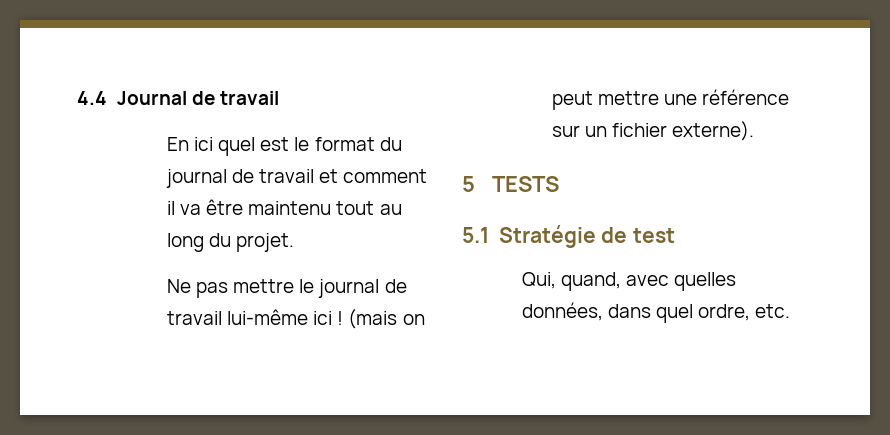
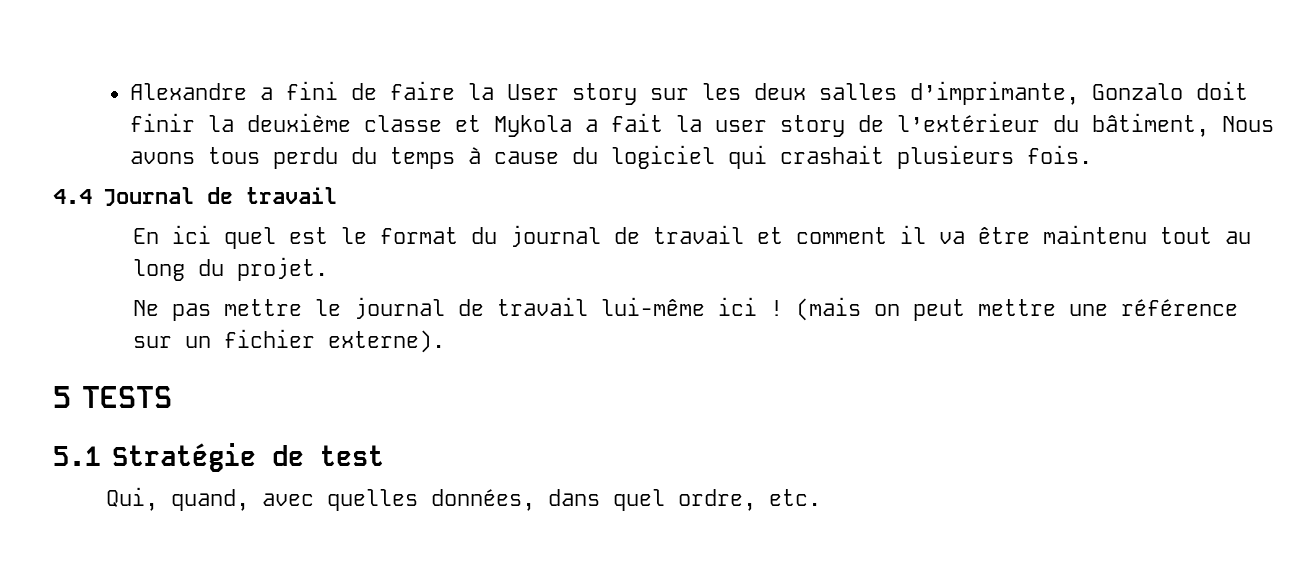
(77, 98) none -> [129,81,1248,105] [129,113,1274,137] [129,145,1092,169] Alexandre a fini de faire la User story sur les deux salles d’imprimante, Gonzalo doit finir la deuxième classe et Mykola a fait la user story de l’extérieur du bâtiment, Nous avons tous perdu du temps à cause du logiciel qui crashait plusieurs fois. //

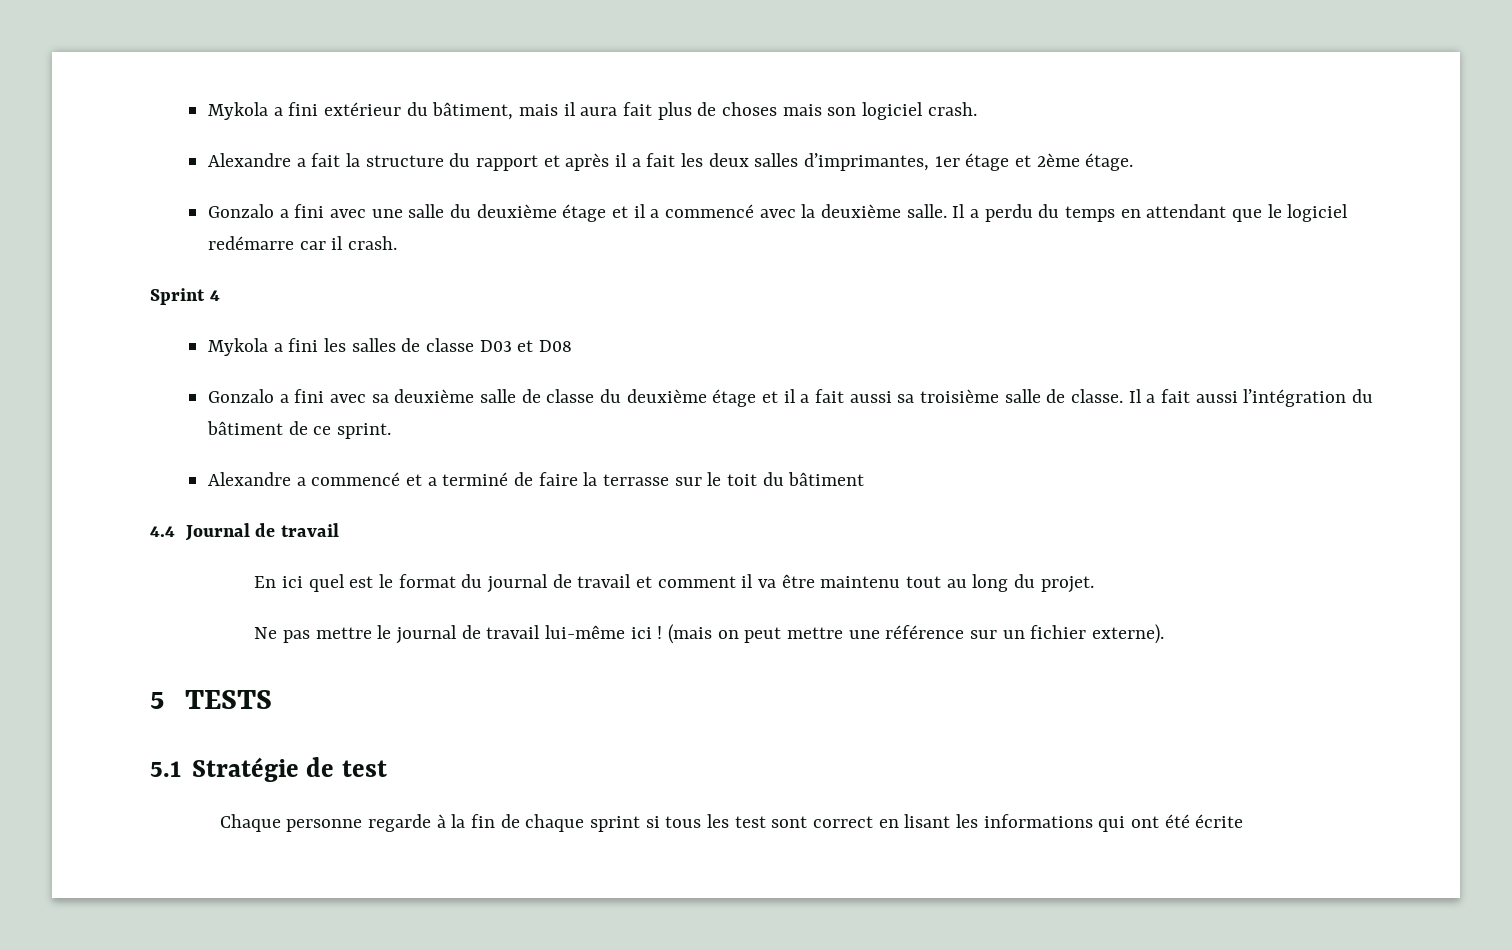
[129,81,1248,105] [129,113,1274,137] [129,145,1092,169] Alexandre a fini de faire la User story sur les deux salles d’imprimante, Gonzalo doit finir la deuxième classe et Mykola a fait la user story de l’extérieur du bâtiment, Nous avons tous perdu du temps à cause du logiciel qui crashait plusieurs fois. -> [207,102,977,120] [207,153,1134,171] [207,204,1349,222] [207,236,397,250] [150,288,220,305] [207,338,572,356] [207,389,1373,407] [206,421,391,439] [207,472,865,486] Mykola a fini extérieur du bâtiment, mais il aura fait plus de choses mais son logiciel crash. // Alexandre a fait la structure du rapport et après il a fait les deux salles d’imprimantes, 1er étage et 2ème étage. // Gonzalo a fini avec une salle du deuxième étage et il a commencé avec la deuxième salle. Il a perdu du temps en attendant que le logiciel redémarre car il crash. // Sprint 4 // Mykola a fini les salles de classe D03 et D08 // Gonzalo a fini avec sa deuxième salle de classe du deuxième étage et il a fait aussi sa troisième salle de classe. Il a fait aussi l’intégration du bâtiment de ce sprint. // Alexandre a commencé et a terminé de faire la terrasse sur le toit du bâtiment
[106,487,822,511] Qui, quand, avec quelles données, dans quel ordre, etc. -> [219,814,1244,832] Chaque personne regarde à la fin de chaque sprint si tous les test sont correct en lisant les informations qui ont été écrite

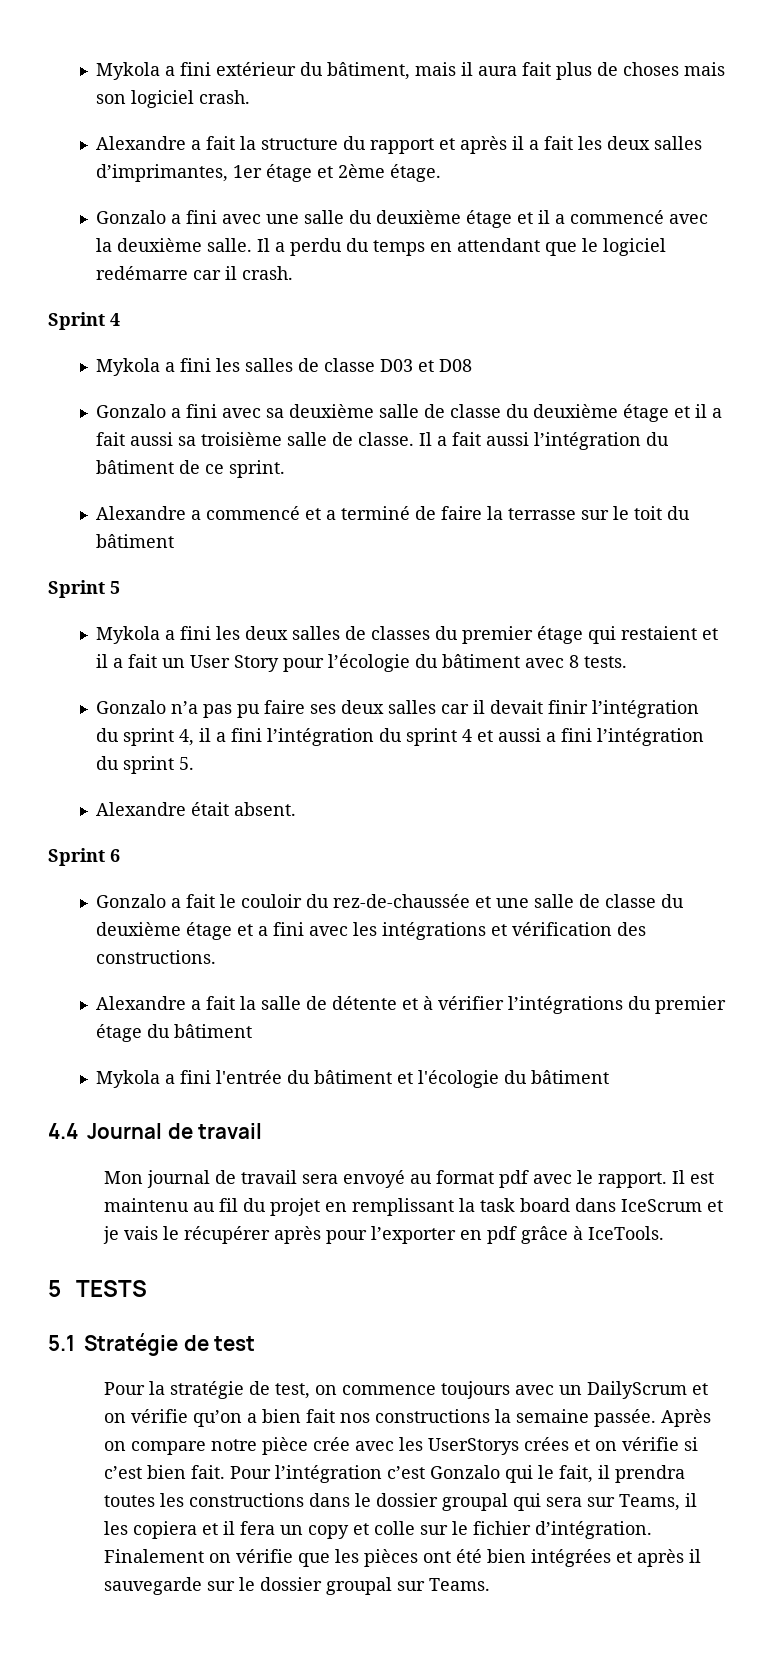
[150,523,339,541] [254,574,1094,593] [254,624,1165,644] 4.4 Journal de travail // En ici quel est le format du journal de travail et comment il va être maintenu tout au long du projet. // Ne pas mettre le journal de travail lui-même ici ! (mais on peut mettre une référence sur un fichier externe). -> [48,580,120,598] [95,626,718,644] [95,654,627,672] [95,700,699,718] [95,728,704,746] [95,756,194,774] [95,802,296,816] [48,848,120,866] [95,894,684,908] [95,922,646,940] [95,950,216,964] [95,996,726,1014] [95,1024,252,1042] [95,1070,609,1088] [48,1123,263,1139] [104,1170,715,1188] [104,1198,724,1216] [103,1226,665,1244] Sprint 5 // Mykola a fini les deux salles de classes du premier étage qui restaient et il a fait un User Story pour l’écologie du bâtiment avec 8 tests. // Gonzalo n’a pas pu faire ses deux salles car il devait finir l’intégration du sprint 4, il a fini l’intégration du sprint 4 et aussi a fini l’intégration du sprint 5. // Alexandre était absent. // Sprint 6 // Gonzalo a fait le couloir du rez-de-chaussée et une salle de classe du deuxième étage et a fini avec les intégrations et vérification des constructions. // Alexandre a fait la salle de détente et à vérifier l’intégrations du premier étage du bâtiment // Mykola a fini l'entrée du bâtiment et l'écologie du bâtiment // 4.4 Journal de travail // Mon journal de travail sera envoyé au format pdf avec le rapport. Il est maintenu au fil du projet en remplissant la task board dans IceScrum et je vais le récupérer après pour l’exporter en pdf grâce à IceTools.
[219,814,1244,832] Chaque personne regarde à la fin de chaque sprint si tous les test sont correct en lisant les informations qui ont été écrite -> [104,1381,709,1399] [104,1409,712,1427] [104,1437,699,1455] [104,1465,686,1483] [104,1493,698,1511] [104,1521,653,1539] [104,1549,702,1567] [104,1577,491,1595] Pour la stratégie de test, on commence toujours avec un DailyScrum et on vérifie qu’on a bien fait nos constructions la semaine passée. Après on compare notre pièce crée avec les UserStorys crées et on vérifie si c’est bien fait. Pour l’intégration c’est Gonzalo qui le fait, il prendra toutes les constructions dans le dossier groupal qui sera sur Teams, il les copiera et il fera un copy et colle sur le fichier d’intégration. Finalement on vérifie que les pièces ont été bien intégrées et après il sauvegarde sur le dossier groupal sur Teams.

